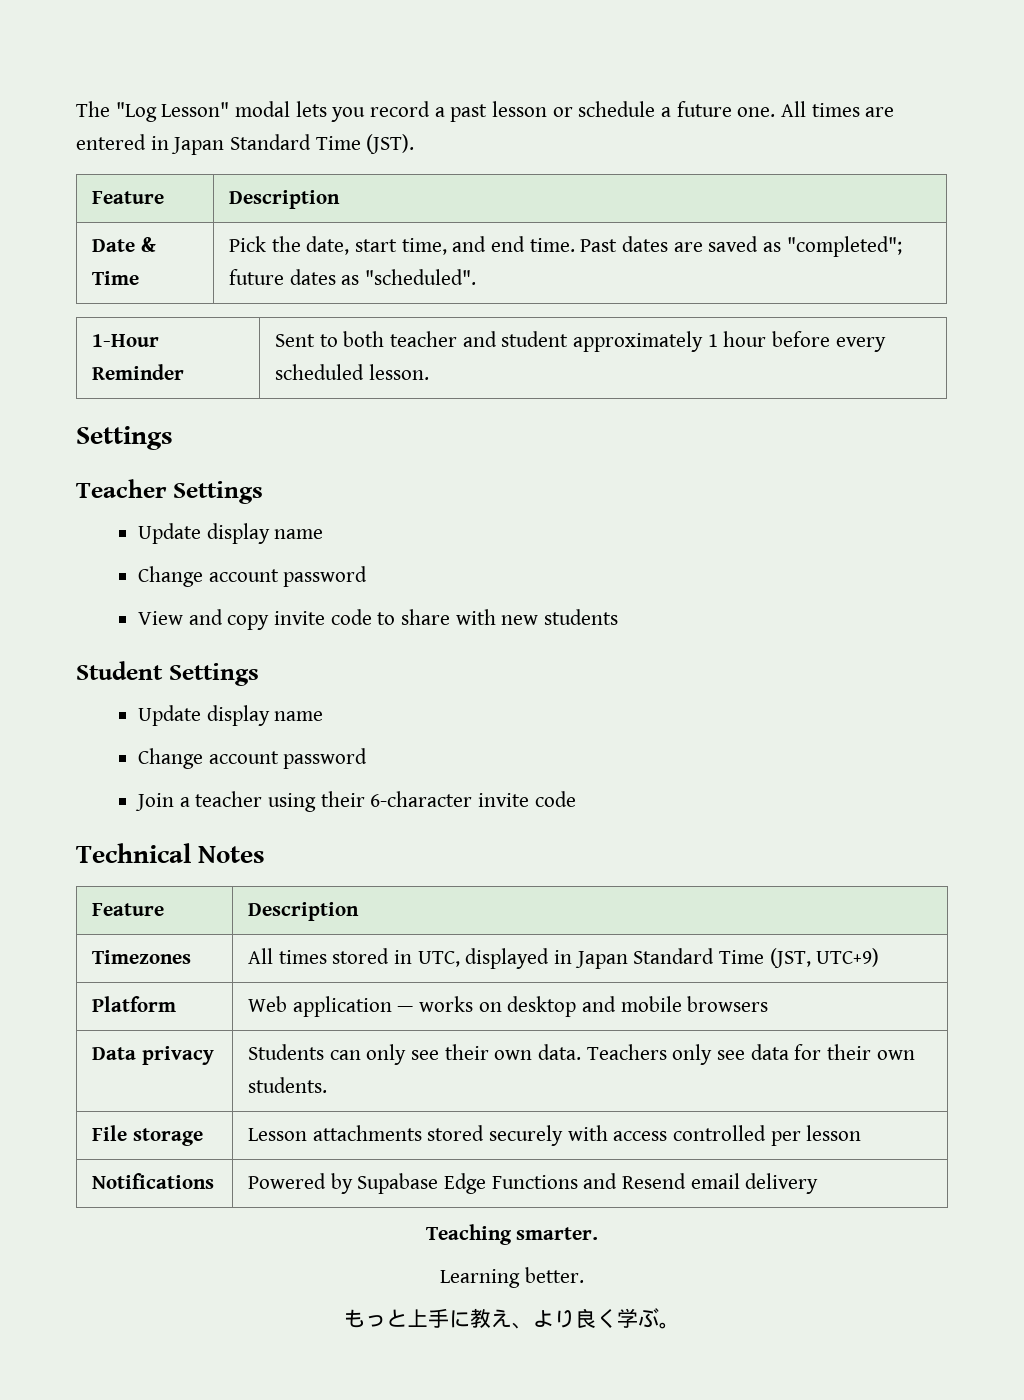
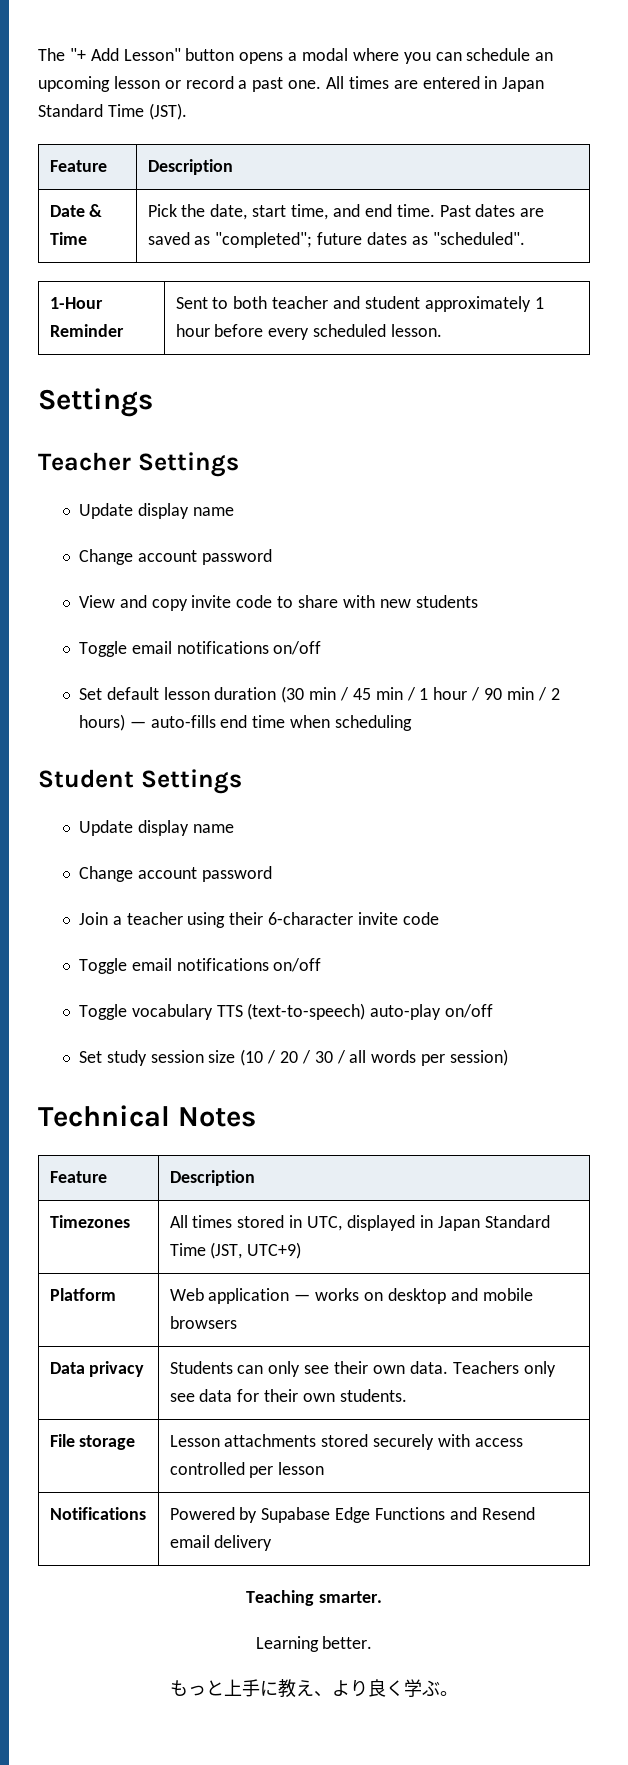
[115,101,732,122] "Log Lesson" modal lets you record a past lesson or schedule a future -> [69,48,554,64] [38,76,284,92] "+ Add Lesson" button opens a modal where you can schedule an upcoming lesson or record a past
(619, 617) none -> [78,641,322,657] [78,686,560,703] [78,714,412,731] // Toggle email notifications on/off // Set default lesson duration (30 min / 45 min / 1 hour / 90 min / 2 hours) — auto-fills end time when scheduling
(576, 799) none -> [78,958,322,974] [78,1003,494,1020] [78,1049,508,1066] // Toggle email notifications on/off // Toggle vocabulary TTS (text-to-speech) auto-play on/off // Set study session size (10 / 20 / 30 / all words per session)

